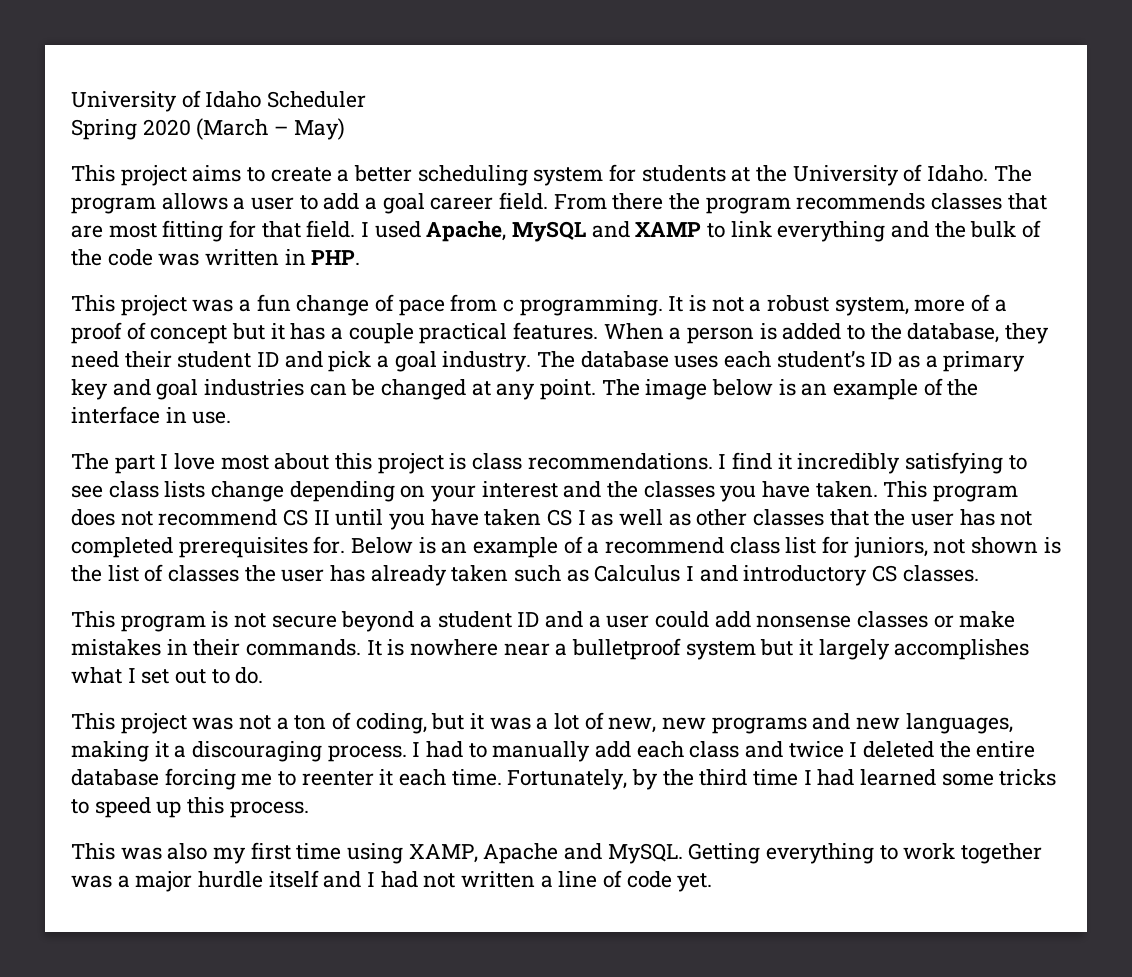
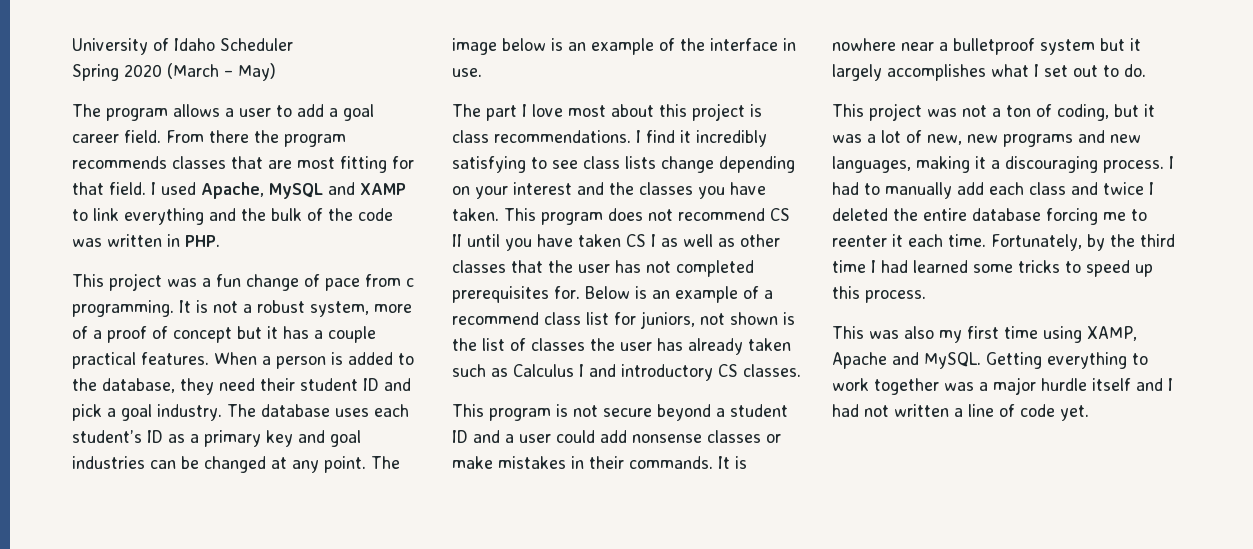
[71,164,989,186] This project aims to create a better scheduling system for students at the University of Idaho. -> (276, 72) none

